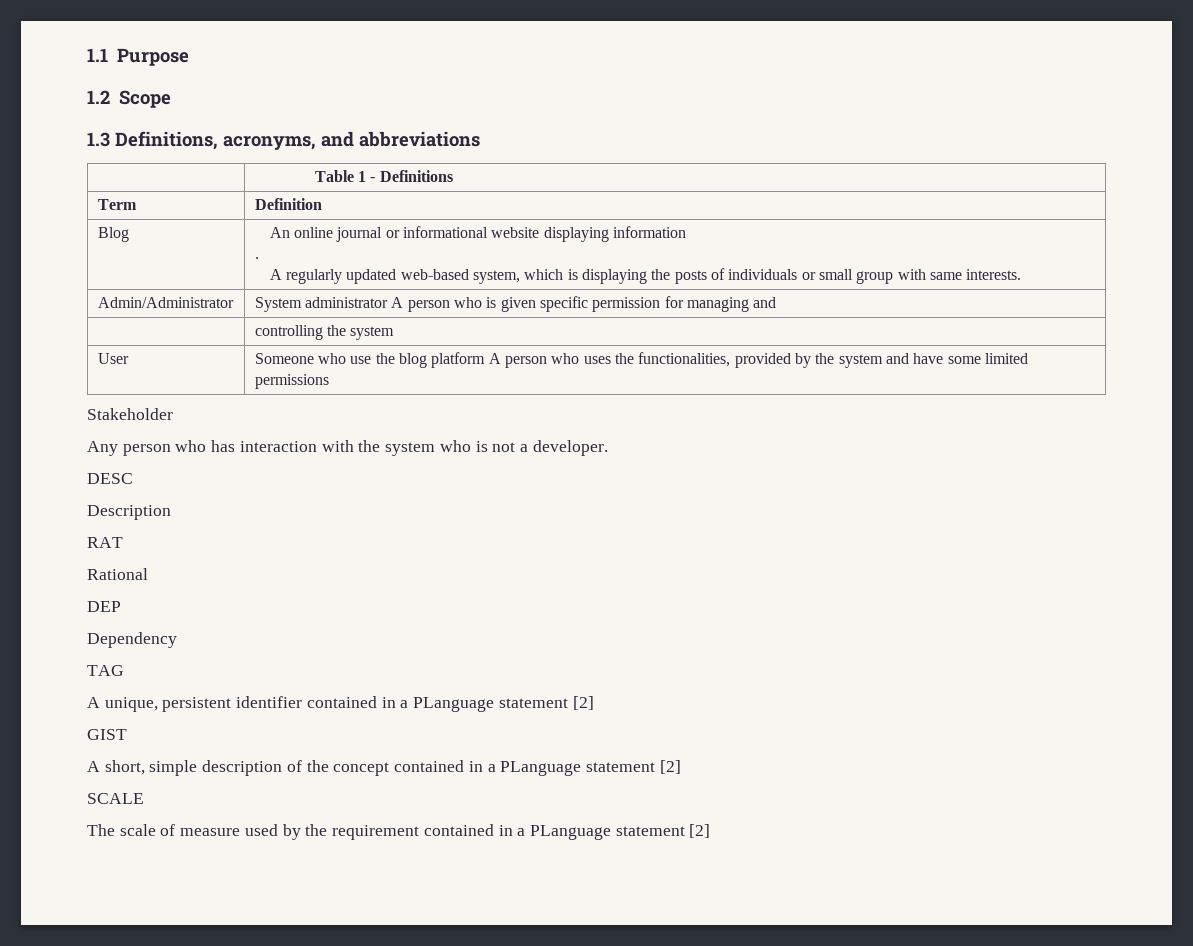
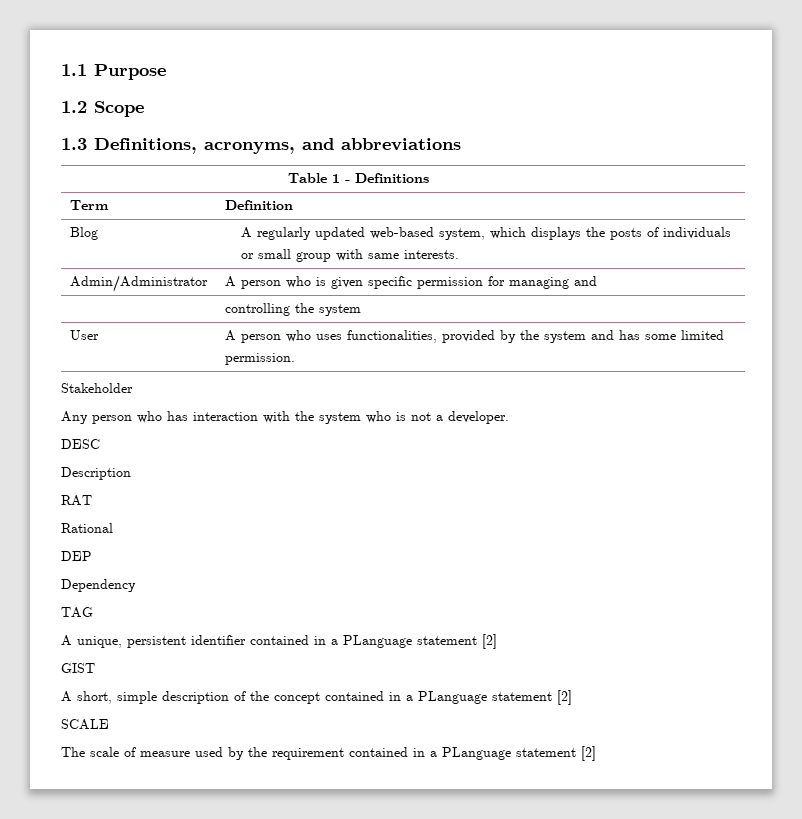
[269,226,686,242] [254,257,259,259] An online journal or informational website displaying information // . // -> (98, 233) none
[567,269,647,284] is displaying -> [530,227,581,240] displays
[254,297,389,312] System administrator -> (208, 283) none
[254,352,486,368] Someone who use the blog platform -> (99, 335) none
[614,353,634,364] the -> (342, 337) none
[913,353,944,364] have -> [618,330,640,340] has
[254,374,329,389] permissions -> [224,353,295,365] permission.

